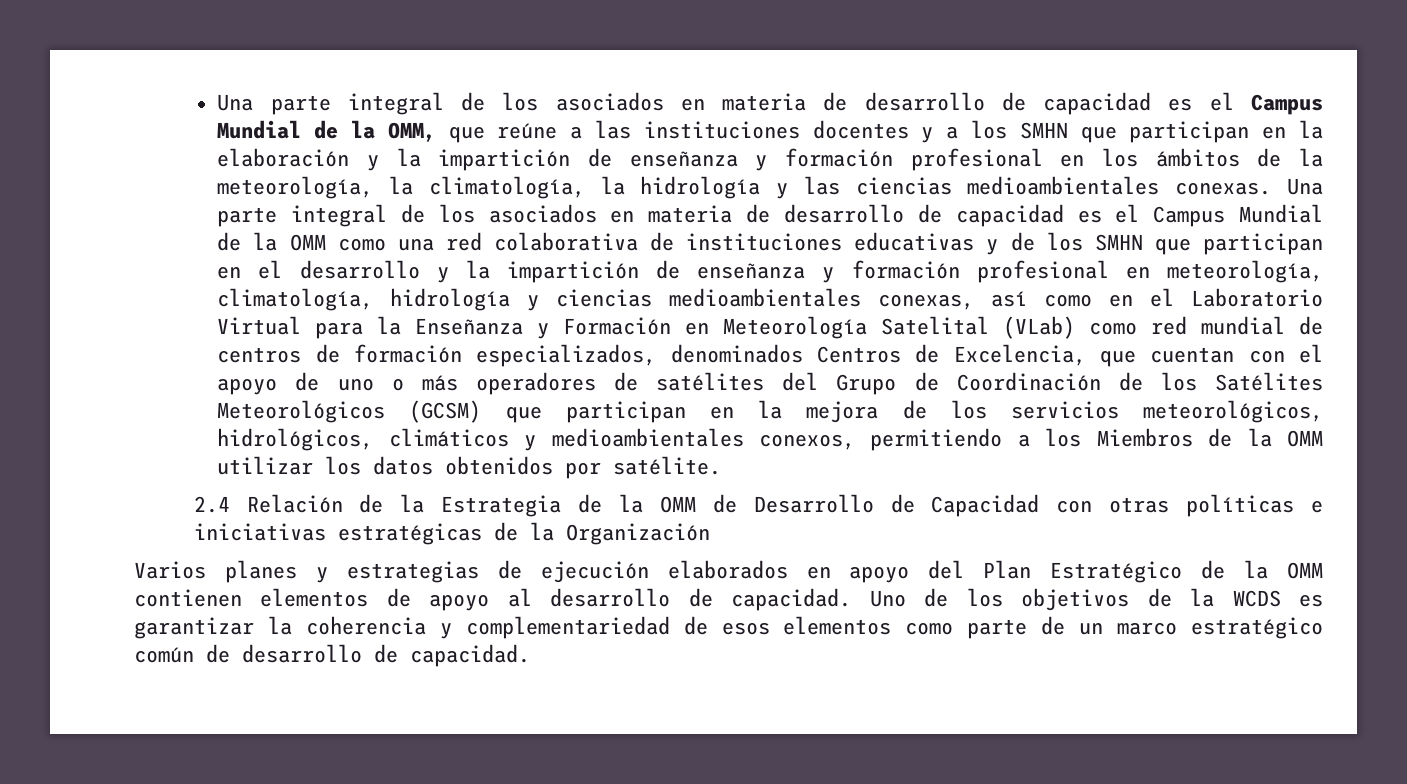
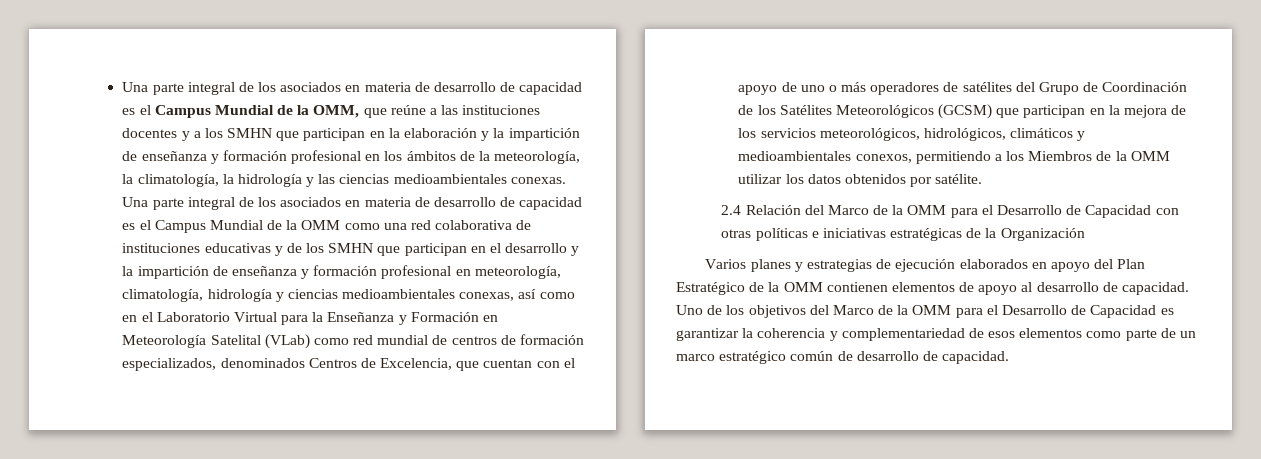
[359,494,737,517] de la Estrategia de la OMM de -> [804,205,993,218] del Marco de la OMM para el
[1147,588,1281,607] de la WCDS -> [809,305,1157,318] del Marco de la OMM para el Desarrollo de Capacidad

